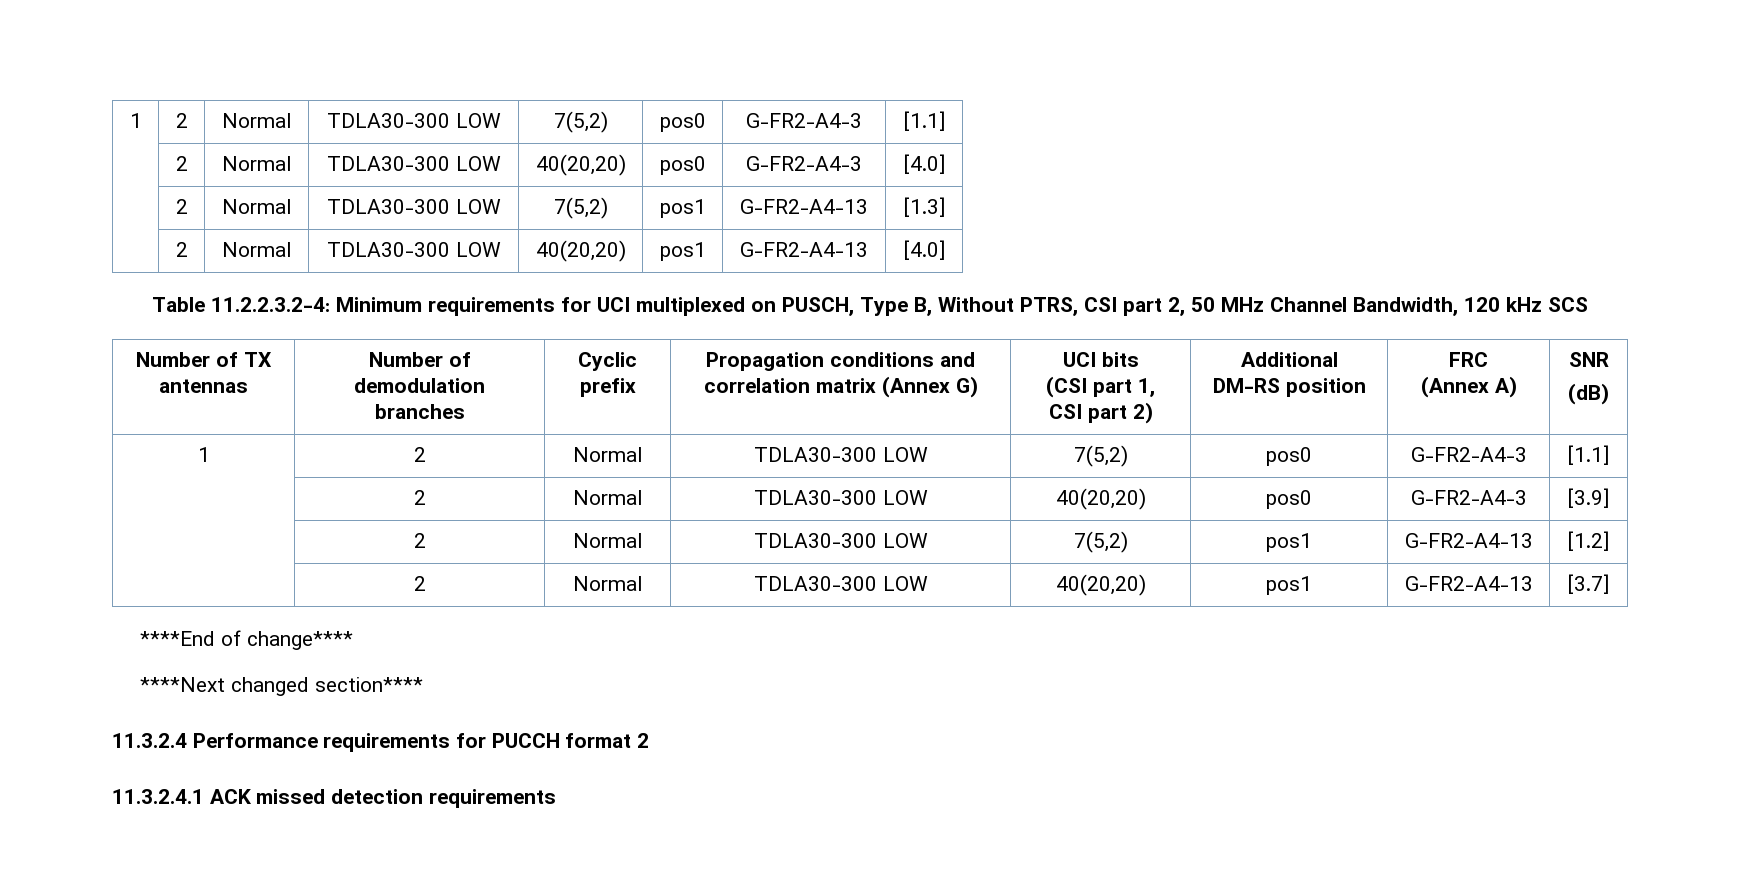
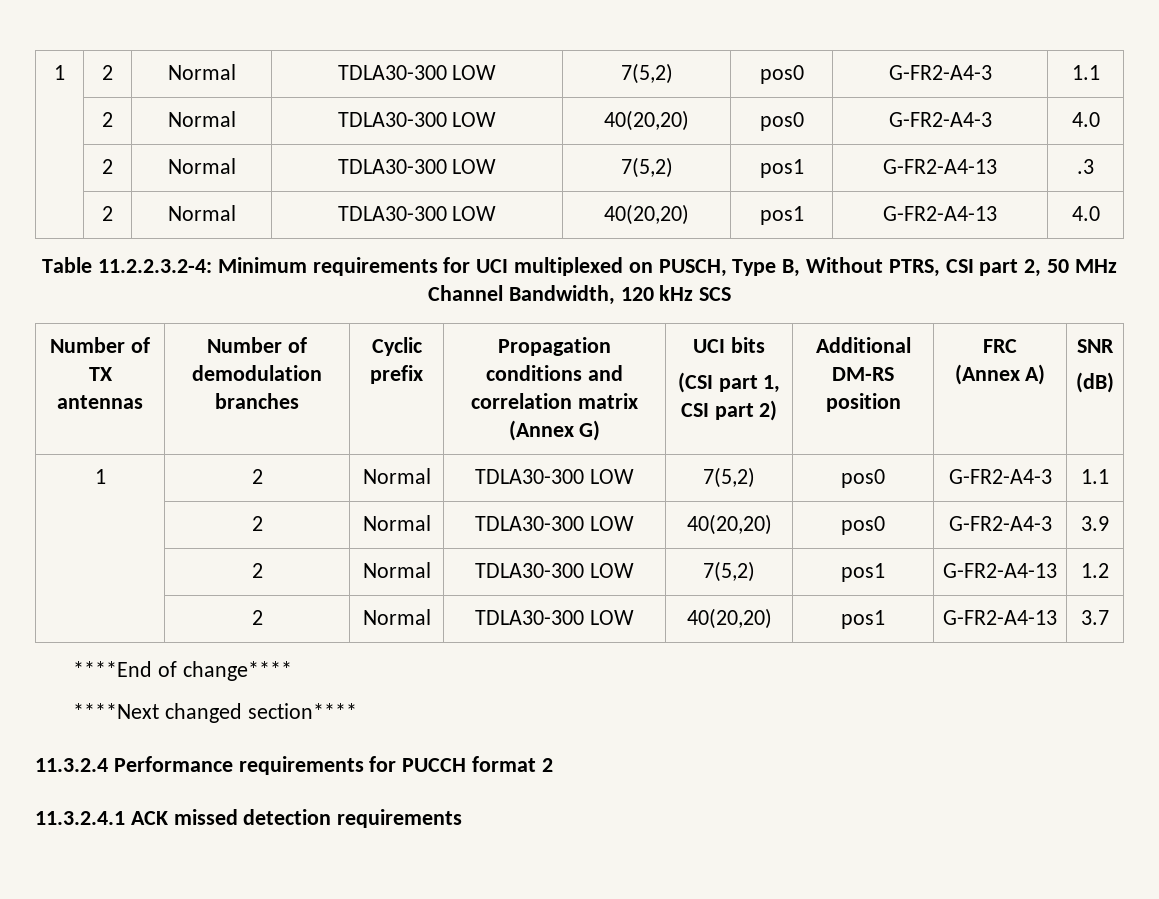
[129,113,142,128] [175,113,188,128] [221,113,292,128] [326,113,501,128] [553,111,608,133] [659,113,706,132] [746,113,862,128] [902,111,946,131] [175,156,188,171] [221,156,292,171] [326,156,501,171] [535,154,626,176] [659,156,706,175] [746,156,862,171] [902,154,946,174] [175,199,188,214] [221,199,292,214] [326,199,501,214] [553,197,608,219] [659,199,706,218] [740,199,868,214] [902,197,946,217] [175,242,188,257] [221,242,292,257] [326,242,501,257] [535,240,626,262] [659,242,706,261] [740,242,868,257] [902,240,946,260] 1 | 2 | Normal | TDLA30-300 LOW | 7(5,2) | pos0 | G-FR2-A4-3 | [1.1] // | 2 | Normal | TDLA30-300 LOW | 40(20,20) | pos0 | G-FR2-A4-3 | [4.0] // | 2 | Normal | TDLA30-300 LOW | 7(5,2) | pos1 | G-FR2-A4-13 | [1.3] // | 2 | Normal | TDLA30-300 LOW | 40(20,20) | pos1 | G-FR2-A4-13 | [4.0] -> [54,65,65,80] [102,65,113,80] [167,64,236,80] [337,65,497,80] [620,63,673,84] [759,65,804,84] [888,65,992,80] [1071,65,1100,80] [102,112,113,127] [167,111,236,127] [337,112,497,127] [604,110,689,131] [759,112,804,131] [888,112,992,127] [1071,112,1100,127] [102,159,113,174] [167,158,236,174] [337,159,497,174] [620,157,673,178] [759,159,804,178] [883,159,997,174] [1077,159,1094,174] [102,206,113,221] [167,205,236,221] [337,206,497,221] [604,204,689,225] [759,206,804,225] [883,206,997,221] [1071,206,1100,221] 1 | 2 | Normal | TDLA30-300 LOW | 7(5,2) | pos0 | G-FR2-A4-3 | 1.1 // | 2 | Normal | TDLA30-300 LOW | 40(20,20) | pos0 | G-FR2-A4-3 | 4.0 // | 2 | Normal | TDLA30-300 LOW | 7(5,2) | pos1 | G-FR2-A4-13 | .3 // | 2 | Normal | TDLA30-300 LOW | 40(20,20) | pos1 | G-FR2-A4-13 | 4.0
[1567,445,1610,465] [413,490,426,505] [572,490,643,505] [753,490,928,505] [1055,488,1146,510] [1266,490,1312,509] [1410,490,1527,505] [1567,488,1610,508] [413,533,426,548] [572,533,643,548] [753,533,928,548] [1073,531,1128,553] [1266,533,1312,552] [1404,533,1533,548] [1567,531,1610,551] [413,576,426,591] [572,576,643,591] [753,576,928,591] [1055,574,1146,596] [1266,576,1312,595] [1404,576,1533,591] [1567,574,1610,594] [1.1] // | 2 | Normal | TDLA30-300 LOW | 40(20,20) | pos0 | G-FR2-A4-3 | [3.9] // | 2 | Normal | TDLA30-300 LOW | 7(5,2) | pos1 | G-FR2-A4-13 | [1.2] // | 2 | Normal | TDLA30-300 LOW | 40(20,20) | pos1 | G-FR2-A4-13 | [3.7] -> [1081,469,1109,484] [251,516,263,531] [362,515,431,531] [475,516,634,531] [686,514,772,535] [841,516,885,535] [948,516,1052,531] [1081,516,1109,531] [251,563,263,578] [362,562,431,578] [475,563,634,578] [703,561,755,582] [841,563,885,582] [943,563,1057,578] [1081,563,1109,578] [251,610,263,625] [362,609,431,625] [475,610,634,625] [686,608,772,629] [841,610,885,629] [943,610,1057,625] [1081,610,1109,625] 1.1 // | 2 | Normal | TDLA30-300 LOW | 40(20,20) | pos0 | G-FR2-A4-3 | 3.9 // | 2 | Normal | TDLA30-300 LOW | 7(5,2) | pos1 | G-FR2-A4-13 | 1.2 // | 2 | Normal | TDLA30-300 LOW | 40(20,20) | pos1 | G-FR2-A4-13 | 3.7

